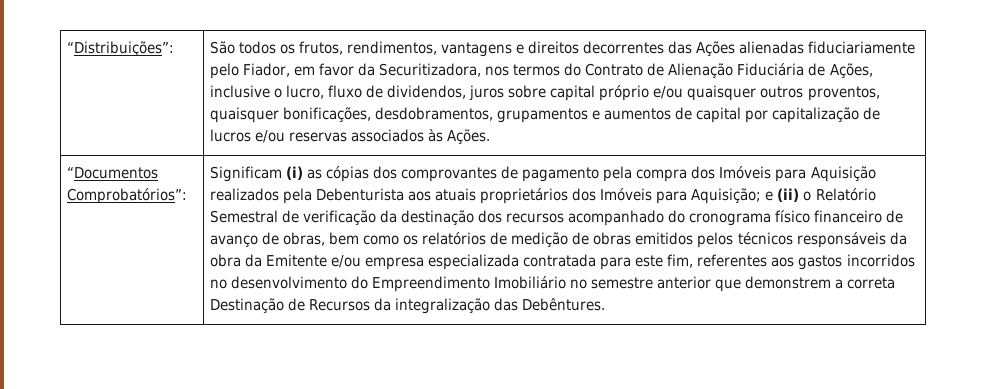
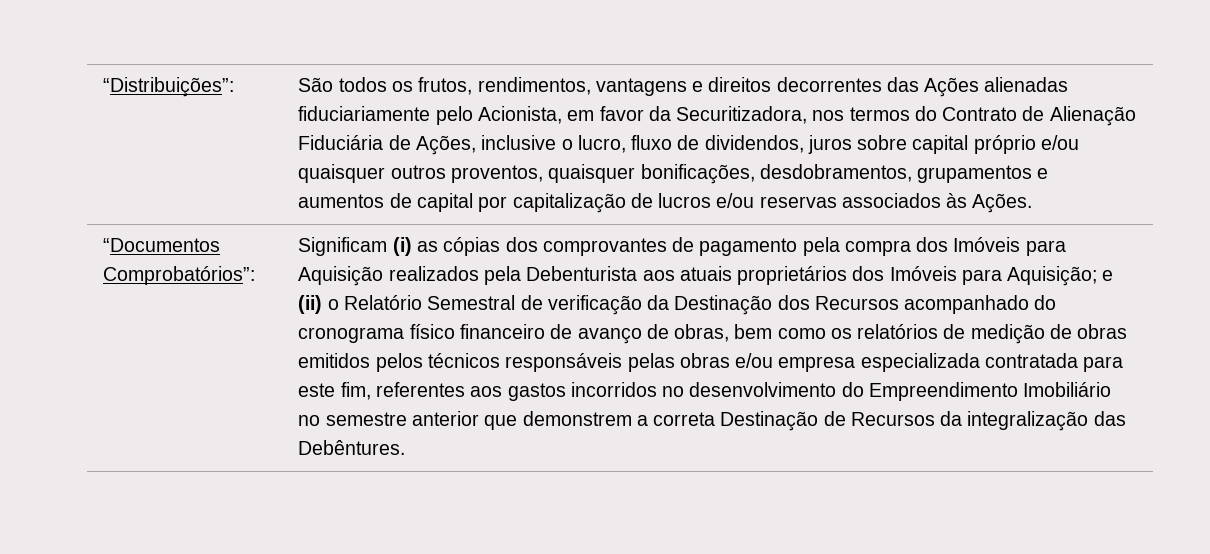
[242,63,290,77] Fiador, -> [477,106,562,124] Acionista,
[401,210,565,225] destinação dos recursos -> [674,295,899,315] Destinação dos Recursos
[889,232,907,245] [209,254,327,267] da obra da Emitente -> [627,353,730,372] pelas obras

